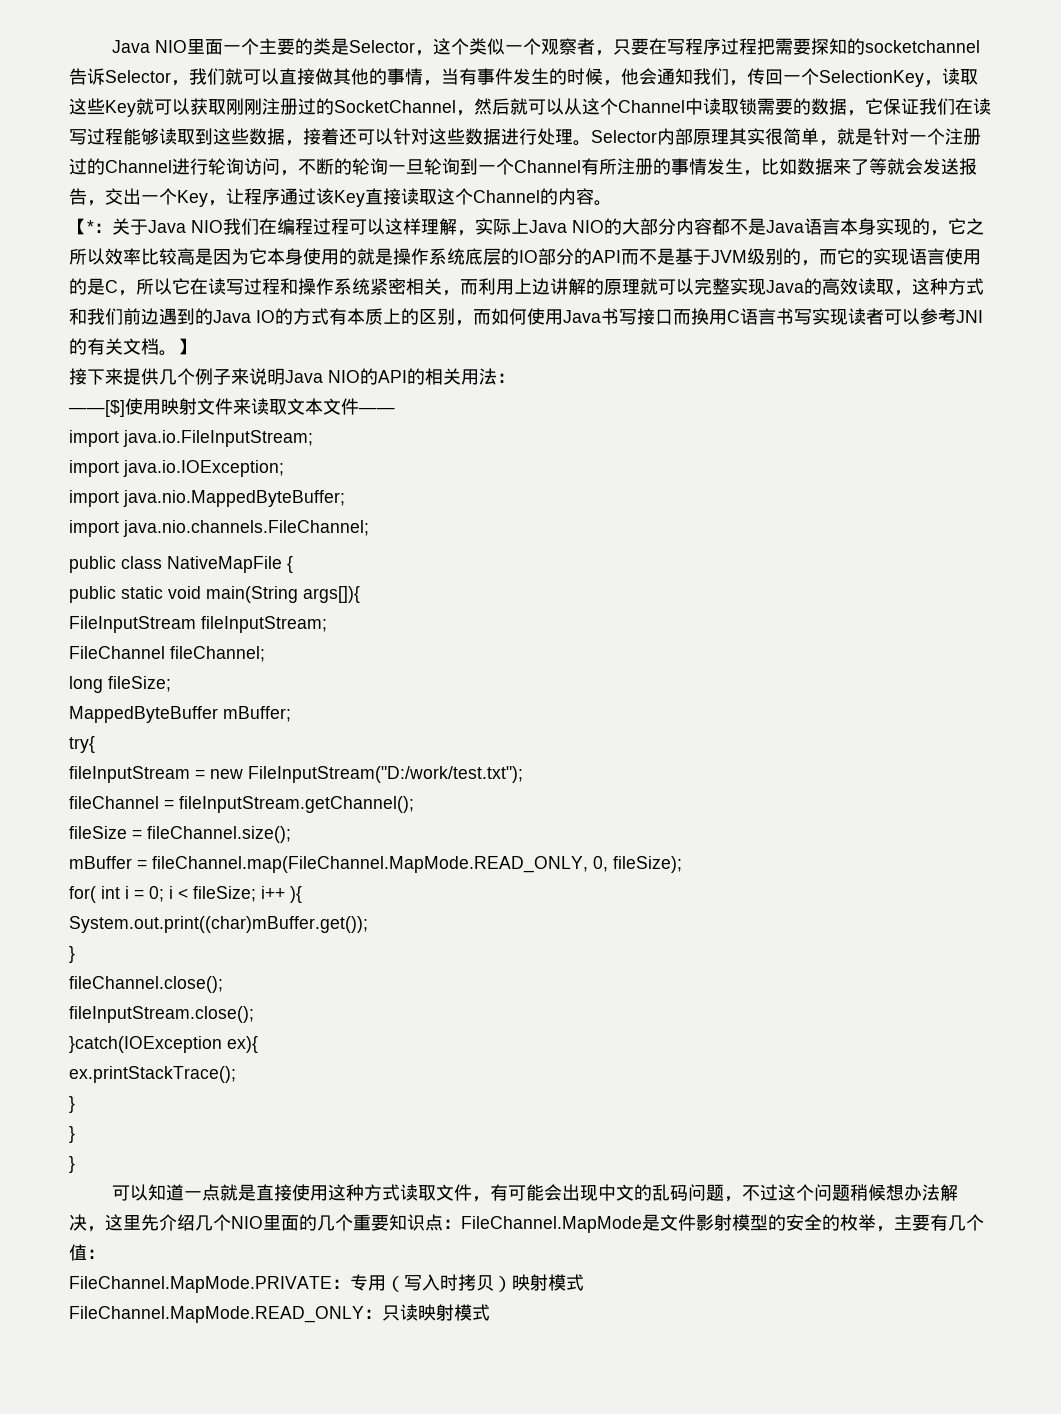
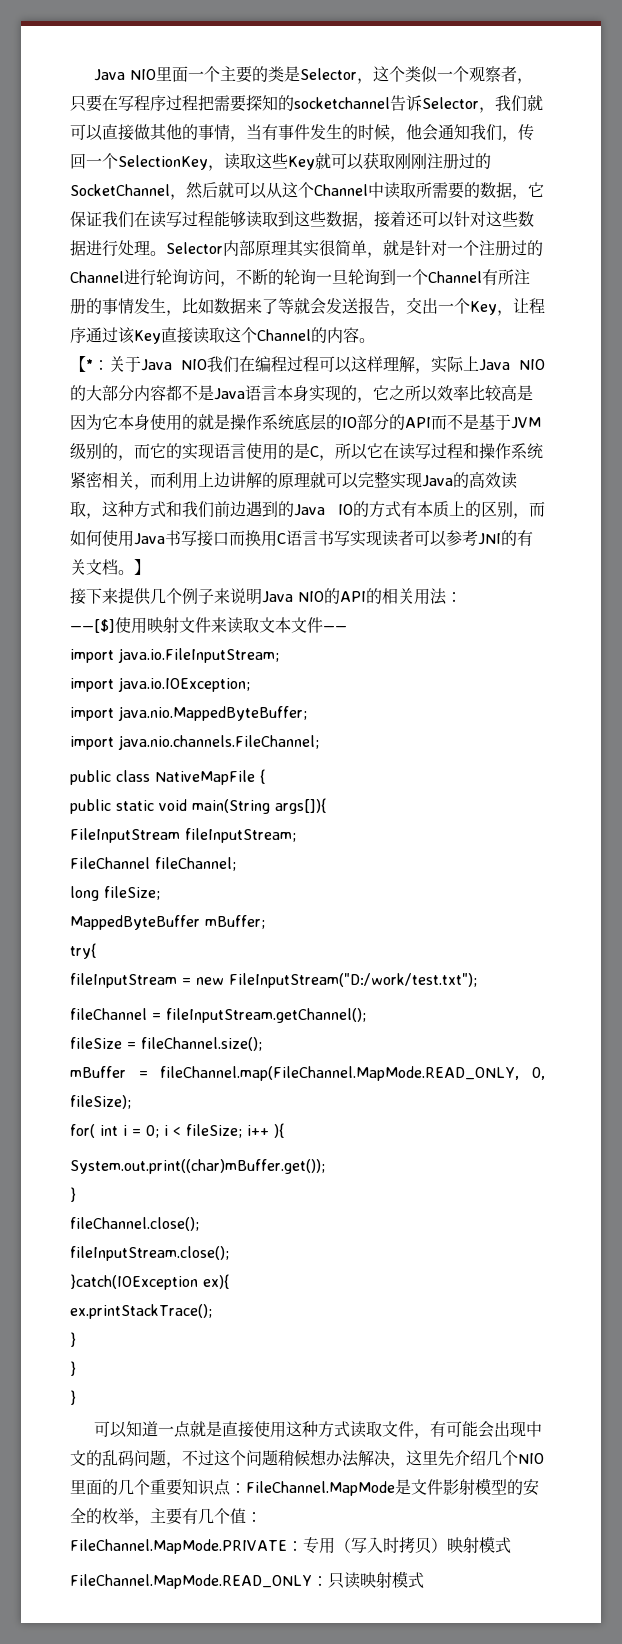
[739,98,757,115] 锁 -> [416,182,432,198] 所

